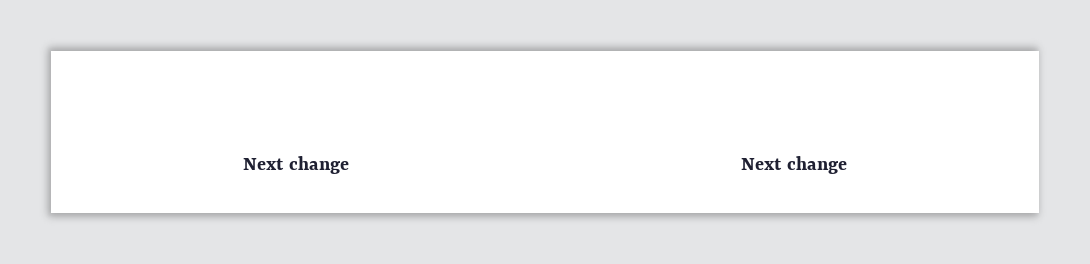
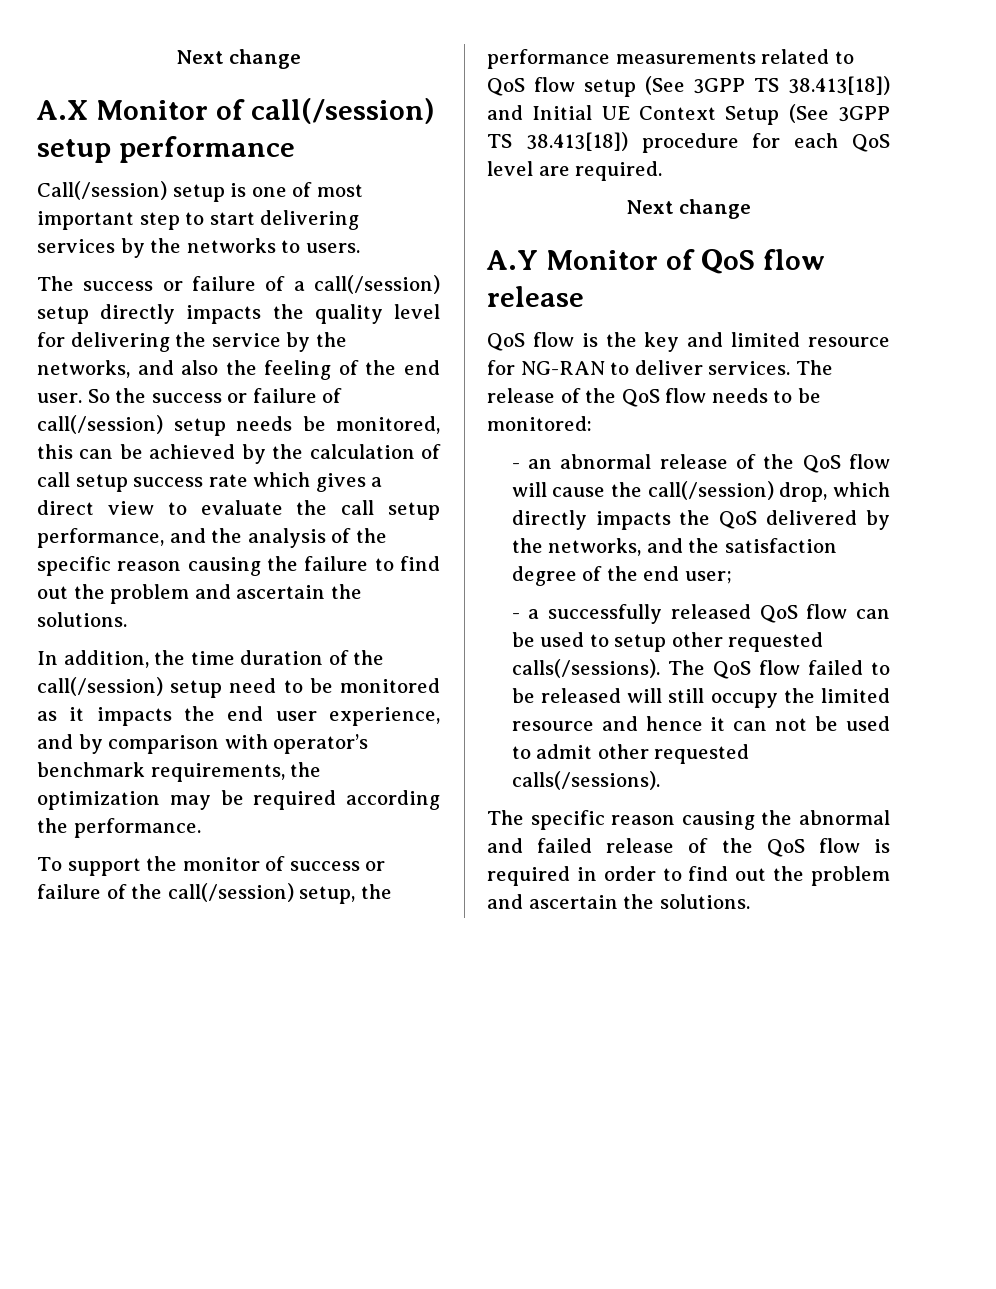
[243,156,349,174] [741,156,847,174] Next change // Next change -> [175,49,302,69] [36,98,436,124] [37,136,295,163] [37,181,363,202] [37,210,360,230] [37,238,360,258] [37,275,440,294] [37,304,440,324] [37,332,347,352] [37,360,440,380] [37,388,343,403] [37,415,440,436] [37,444,441,464] [37,472,383,492] [37,500,440,520] [37,528,387,548] [37,556,440,576] [37,584,362,604] [37,612,127,627] [37,650,385,668] [37,677,440,698] [37,706,441,726] [37,734,369,754] [37,762,322,782] [37,790,440,810] [37,818,201,838] [37,856,386,876] [37,883,392,904] [487,49,854,69] [487,76,890,97] [487,104,890,125] [487,132,890,153] [487,161,663,181] [625,199,752,219] [486,249,826,274] [487,286,584,307] [487,332,890,352] [487,360,833,375] [487,388,821,407] [487,416,592,431] [511,454,890,473] [511,481,890,502] [511,510,890,530] [511,538,837,556] [511,566,732,586] [511,604,890,624] [511,632,824,652] [511,659,890,679] [511,688,890,708] [511,716,890,731] [511,744,750,764] [511,771,660,790] [487,810,891,830] [487,838,890,857] [487,866,890,886] [487,894,750,909] Next change // A.X Monitor of call(/session) setup performance // Call(/session) setup is one of most important step to start delivering services by the networks to users. // The success or failure of a call(/session) setup directly impacts the quality level for delivering the service by the networks, and also the feeling of the end user. So the success or failure of call(/session) setup needs be monitored, this can be achieved by the calculation of call setup success rate which gives a direct view to evaluate the call setup performance, and the analysis of the specific reason causing the failure to find out the problem and ascertain the solutions. // In addition, the time duration of the call(/session) setup need to be monitored as it impacts the end user experience, and by comparison with operator’s benchmark requirements, the optimization may be required according the performance. // To support the monitor of success or failure of the call(/session) setup, the performance measurements related to QoS flow setup (See 3GPP TS 38.413[18]) and Initial UE Context Setup (See 3GPP TS 38.413[18]) procedure for each QoS level are required. // Next change // A.Y Monitor of QoS flow release // QoS flow is the key and limited resource for NG-RAN to deliver services. The release of the QoS flow needs to be monitored: // - an abnormal release of the QoS flow will cause the call(/session) drop, which directly impacts the QoS delivered by the networks, and the satisfaction degree of the end user; // - a successfully released QoS flow can be used to setup other requested calls(/sessions). The QoS flow failed to be released will still occupy the limited resource and hence it can not be used to admit other requested calls(/sessions). // The specific reason causing the abnormal and failed release of the QoS flow is required in order to find out the problem and ascertain the solutions.

